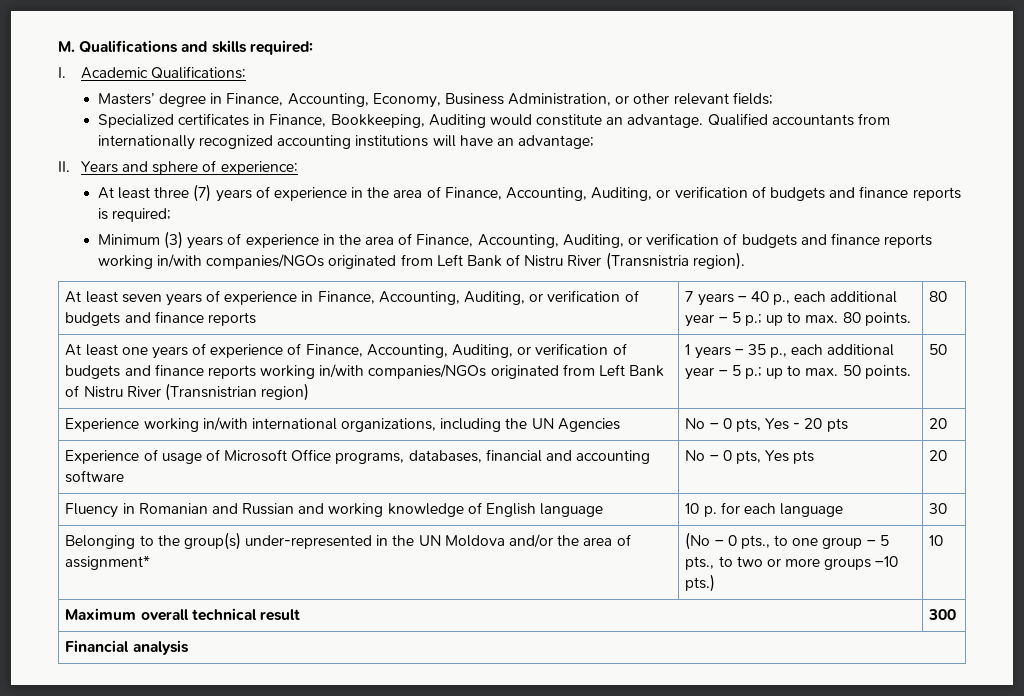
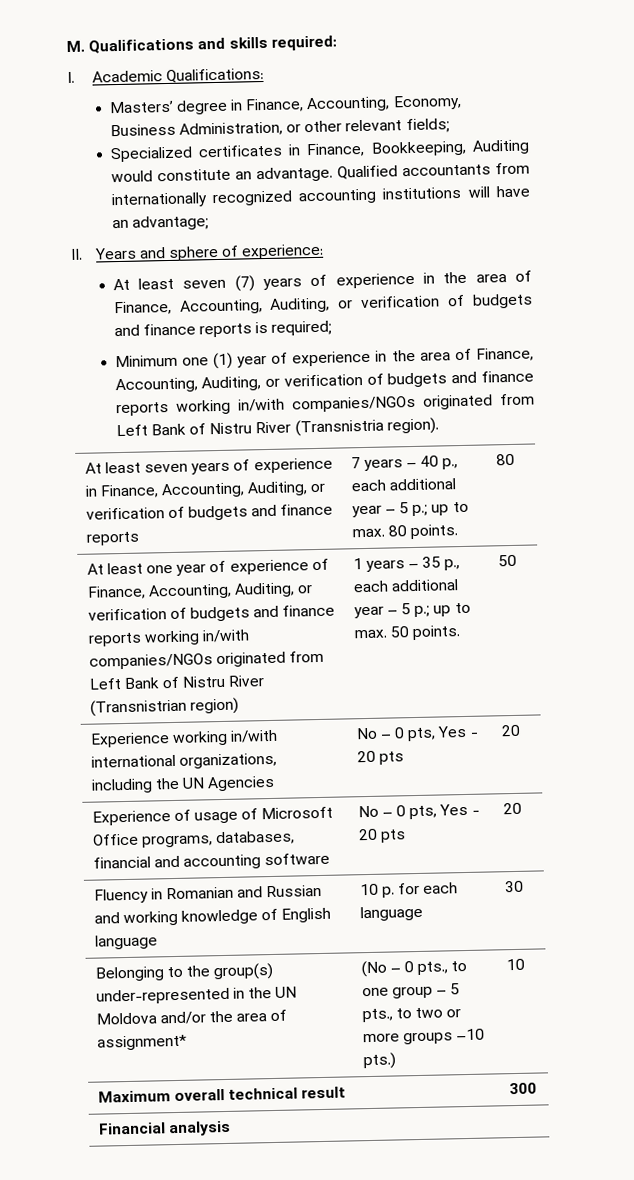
[154,187,190,198] three -> [182,279,227,289] seven
[164,231,224,249] (3) years -> [181,352,268,370] one (1) year
[151,346,188,359] years -> [176,564,207,576] year
(790, 456) none -> [471,810,480,815] [357,828,378,841] - 20

